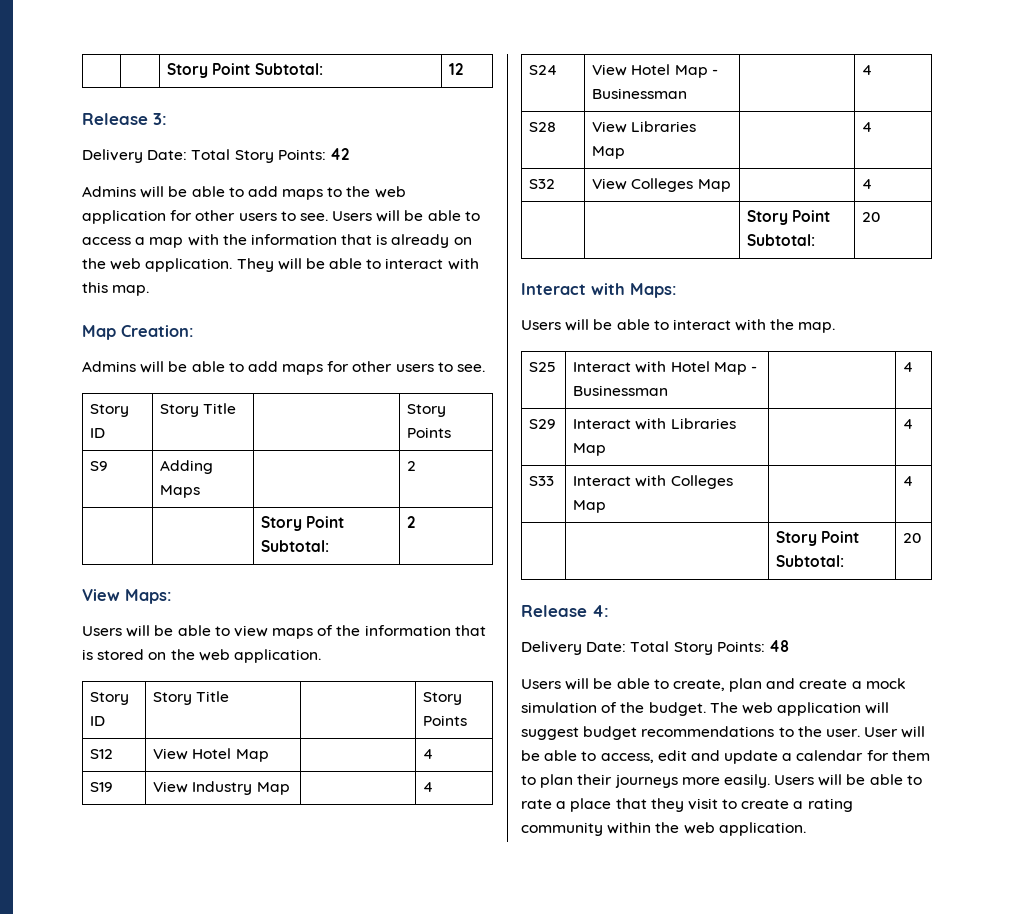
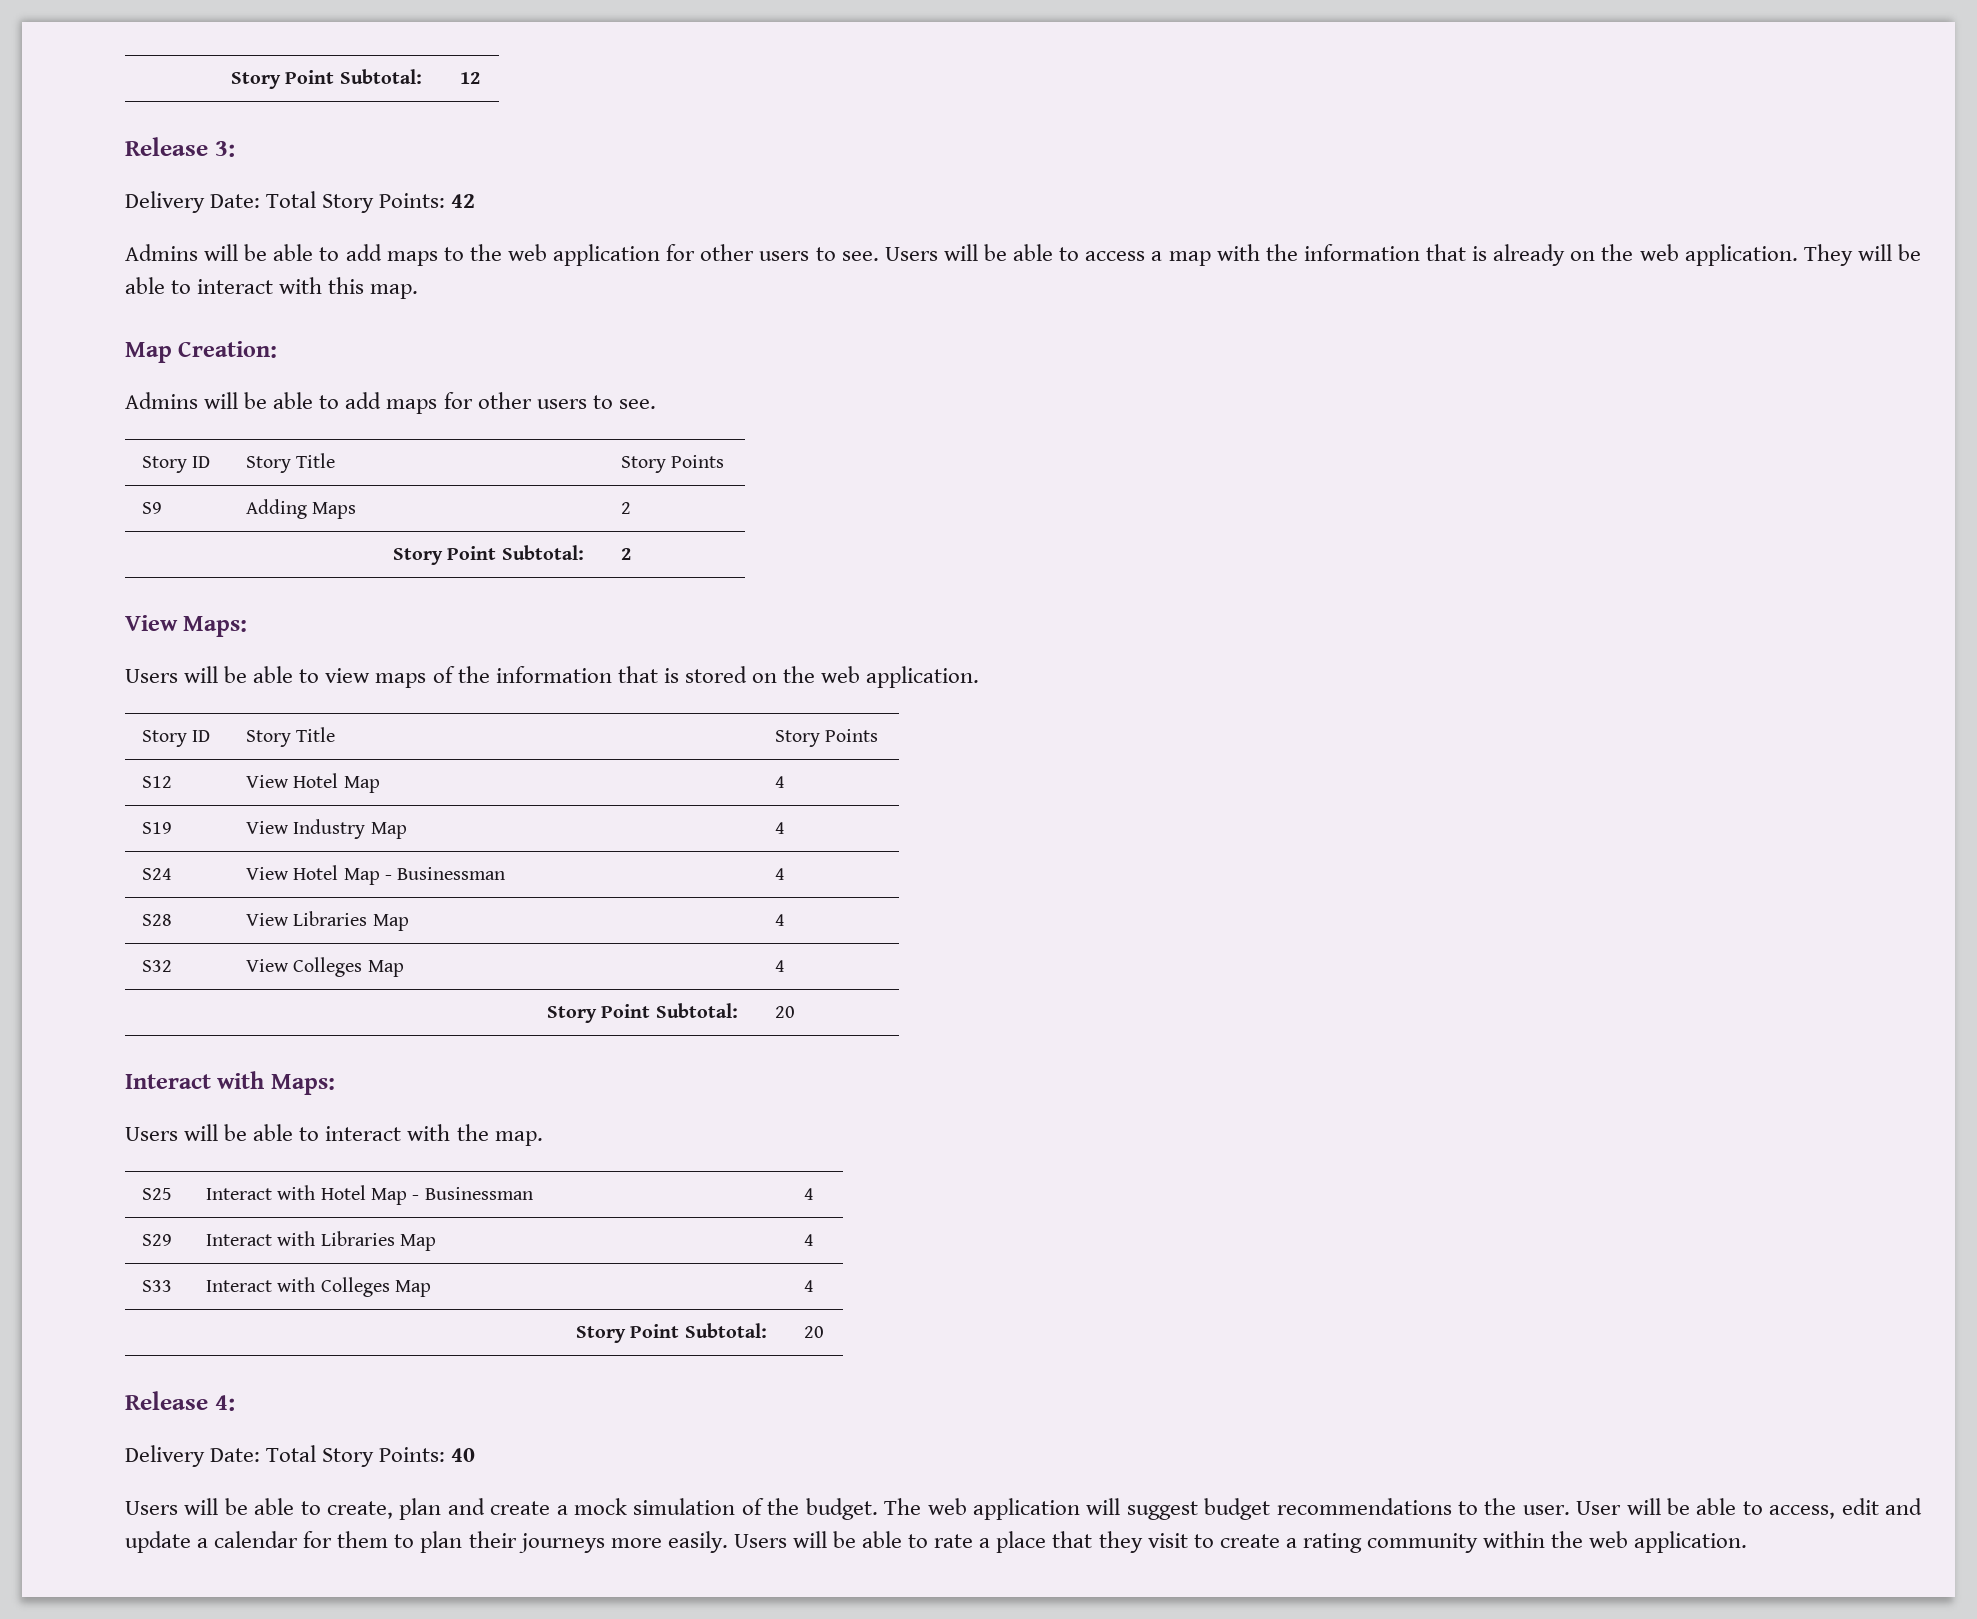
[768,640,789,652] 48 -> [451,1448,476,1462] 40

